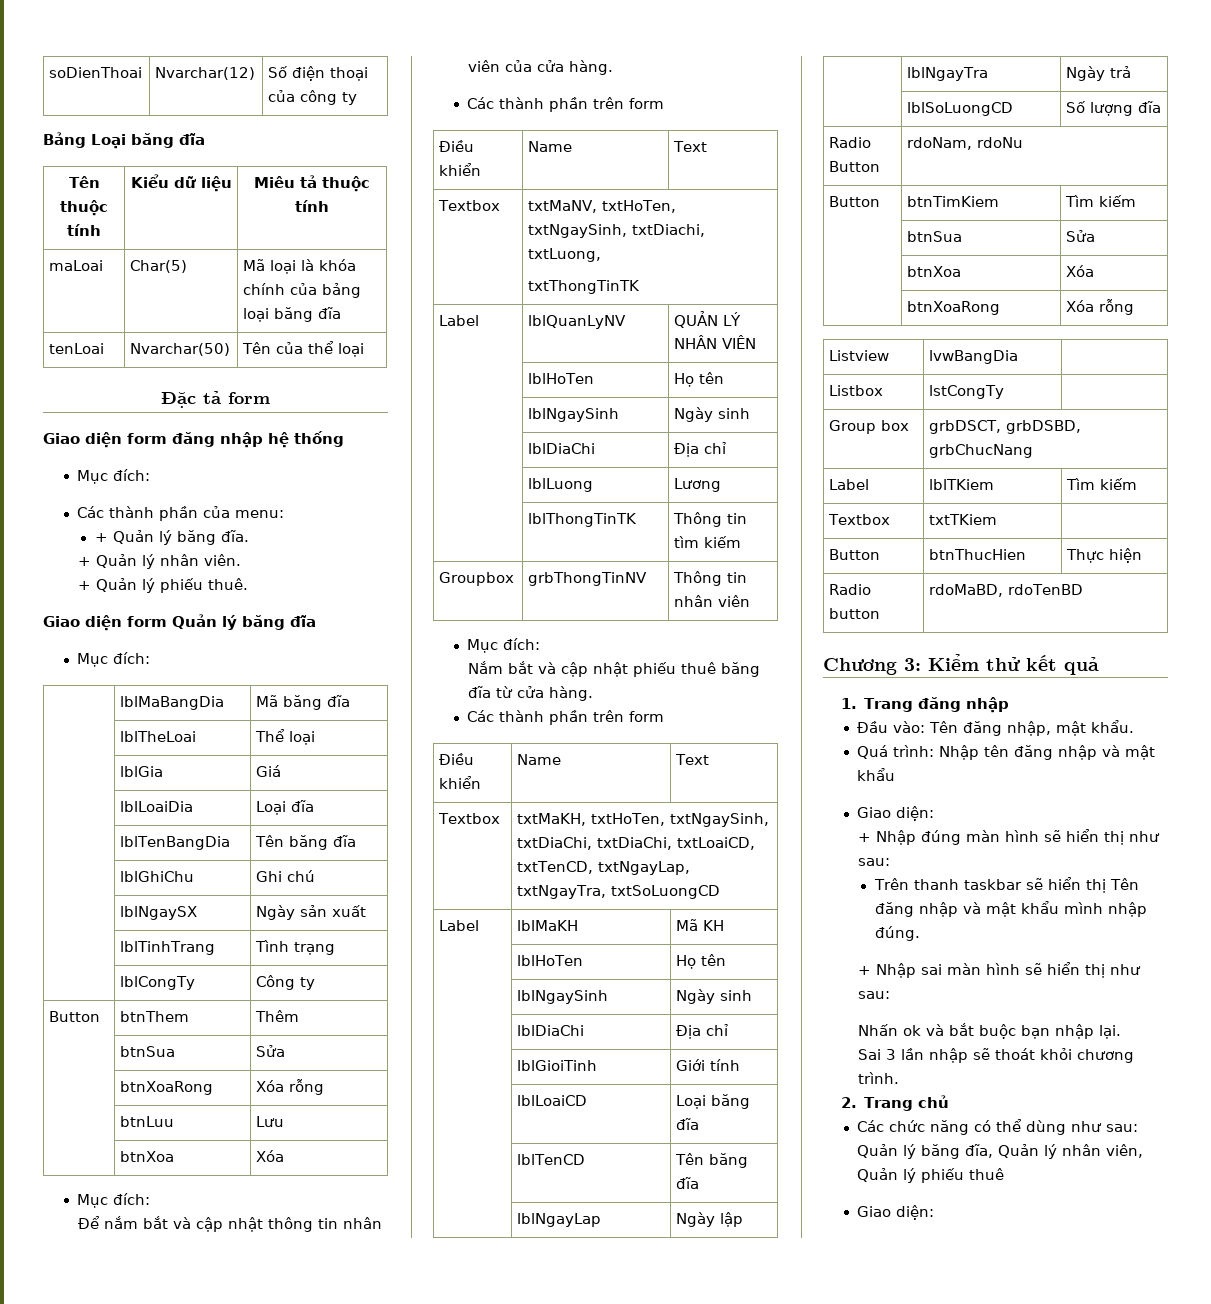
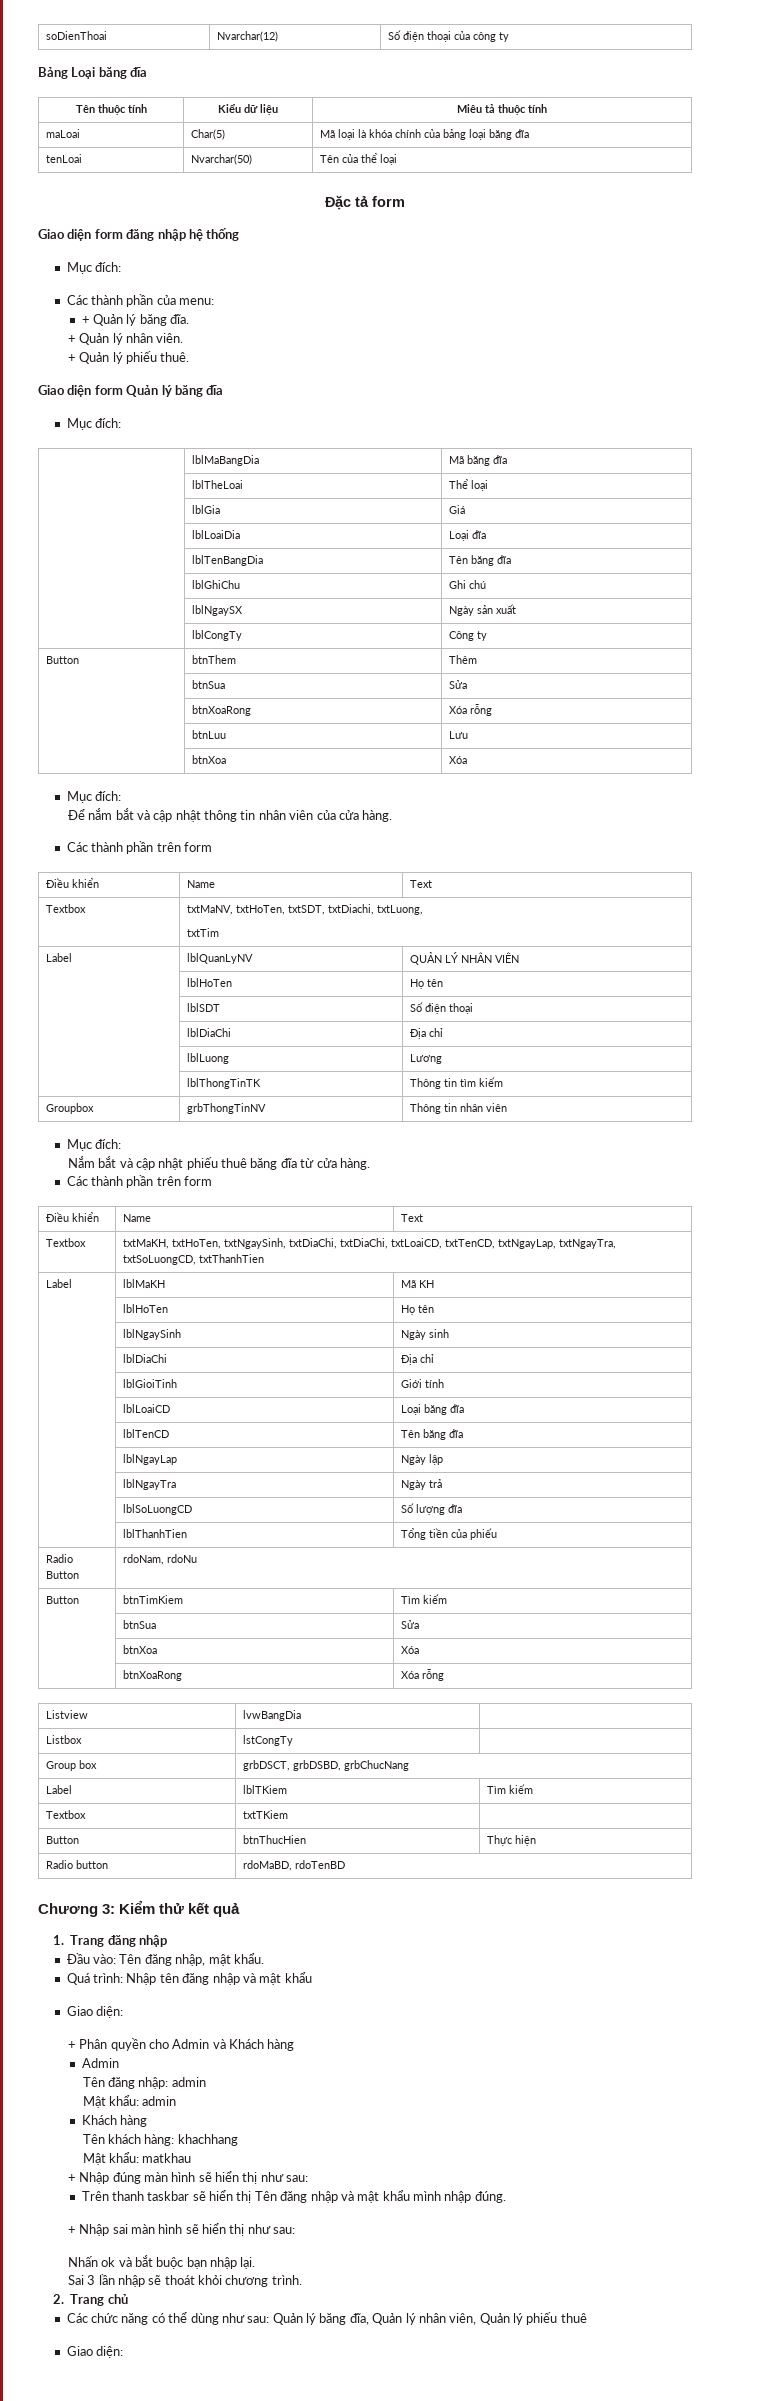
[120,941,216,955] [255,940,336,955] // | lblTinhTrang | Tình trạng -> (517, 609) none
[528,224,628,238] txtNgaySinh, -> [288,905,326,915] txtSDT,
[528,280,641,294] txtThongTinTK -> [187,928,220,937] txtTim
[528,408,620,422] [674,407,751,422] lblNgaySinh | Ngày sinh -> [187,1003,221,1012] [410,1002,474,1014] lblSDT | Số điện thoại
[611,885,721,899] txtSoLuongCD -> [123,1254,265,1265] txtSoLuongCD, txtThanhTien
(1162, 107) none -> [123,1529,188,1538] [401,1528,498,1540] // | lblThanhTien | Tổng tiền của phiếu
(935, 813) none -> [67,2038,295,2051] [81,2058,119,2068] [82,2077,206,2089] [82,2095,177,2108] [81,2115,147,2127] [82,2134,238,2146] [82,2152,192,2165] // + Phân quyền cho Admin và Khách hàng // Admin // Tên đăng nhập: admin // Mật khẩu: admin // Khách hàng // Tên khách hàng: khachhang // Mật khẩu: matkhau

